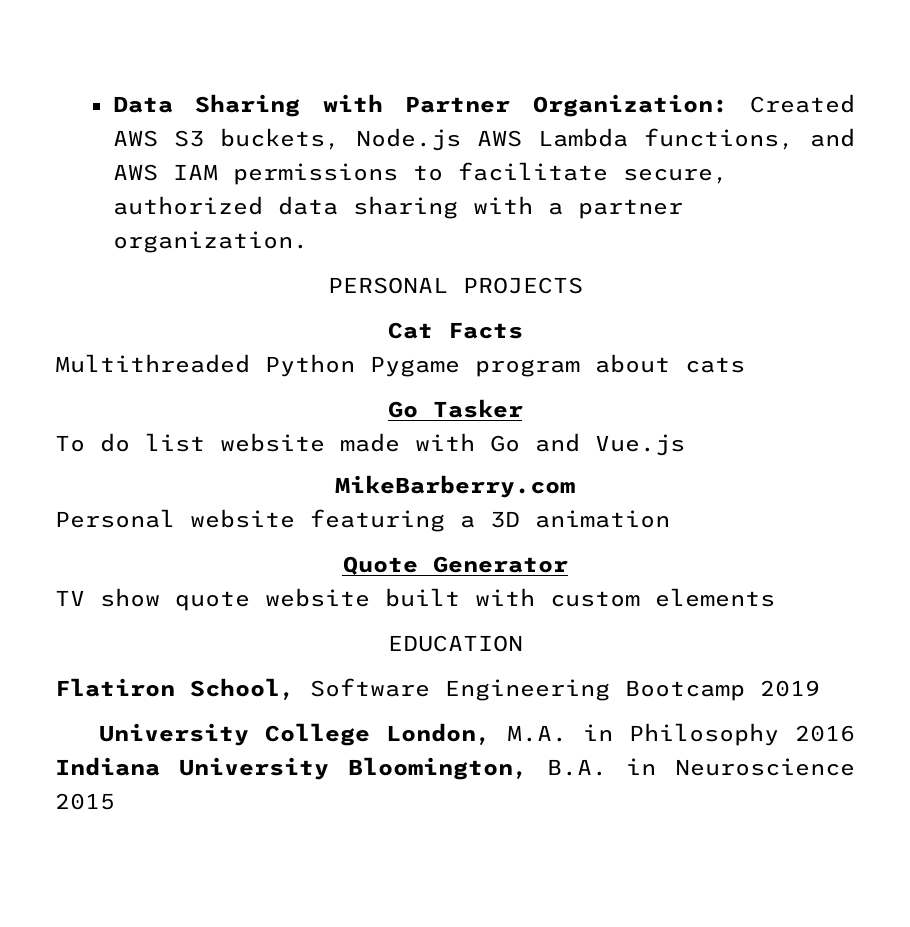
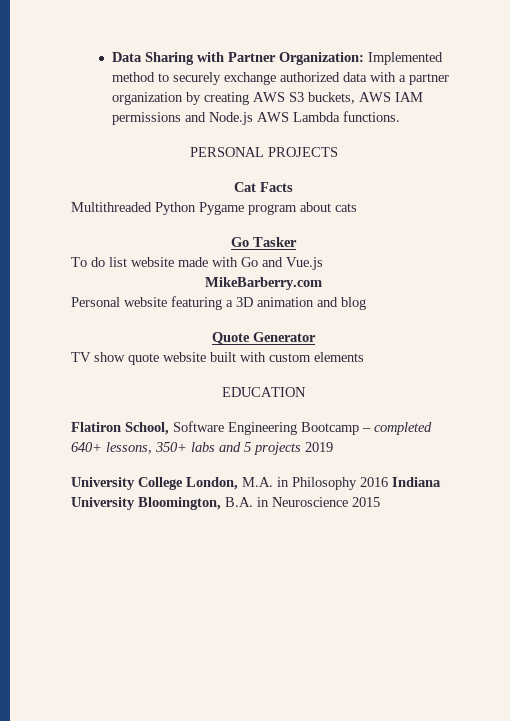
[750,94,856,113] [112,128,855,151] [112,162,728,185] [112,196,683,219] [112,231,308,253] Created AWS S3 buckets, Node.js AWS Lambda functions, and AWS IAM permissions to facilitate secure, authorized data sharing with a partner organization. -> [367,52,443,65] [111,72,449,85] [111,92,423,105] [111,111,400,125] Implemented method to securely exchange authorized data with a partner organization by creating AWS S3 buckets, AWS IAM permissions and Node.js AWS Lambda functions.
(670, 519) none -> [317,297,366,310] and blog
(745, 690) none -> [362,422,432,435] [71,442,301,455] – completed 640+ lessons, 350+ labs and 5 projects

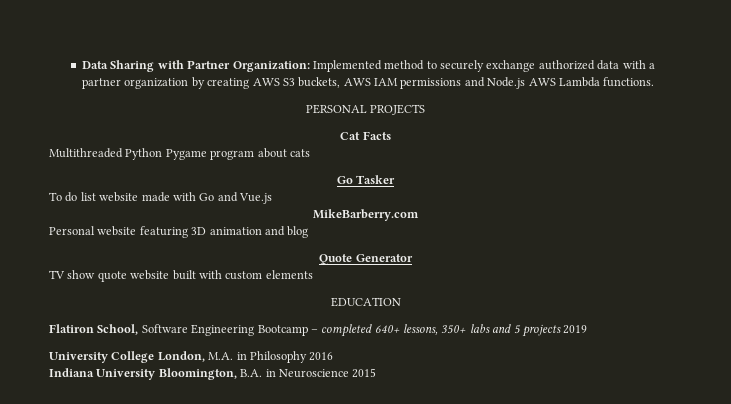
[226,300,233,307] a -> (188, 232) none
(388, 482) none -> (334, 356) //

